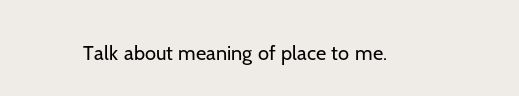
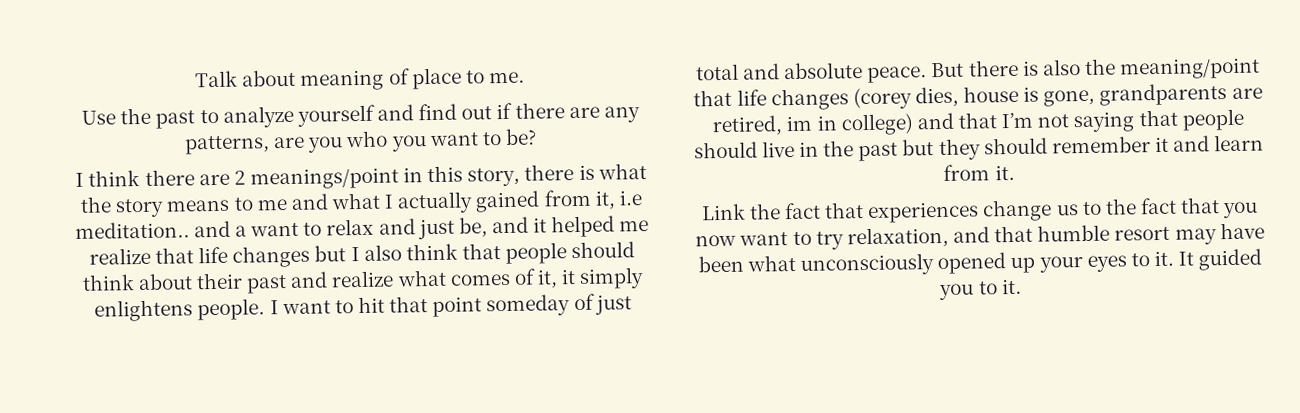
(387, 55) none -> [81,102,640,129] [184,128,537,155] [75,163,647,190] [80,189,642,218] [74,215,650,240] [88,241,636,268] [81,267,645,294] [94,293,632,322] [695,57,1261,83] [693,83,1263,111] [712,108,1244,137] [693,134,1265,162] [943,164,1015,181] [700,197,1259,223] [695,222,1265,250] [697,248,1263,276] [939,278,1022,301] // Use the past to analyze yourself and find out if there are any patterns, are you who you want to be? // I think there are 2 meanings/point in this story, there is what the story means to me and what I actually gained from it, i.e meditation.. and a want to relax and just be, and it helped me realize that life changes but I also think that people should think about their past and realize what comes of it, it simply enlightens people. I want to hit that point someday of just total and absolute peace. But there is also the meaning/point that life changes (corey dies, house is gone, grandparents are retired, im in college) and that I’m not saying that people should live in the past but they should remember it and learn from it. // Link the fact that experiences change us to the fact that you now want to try relaxation, and that humble resort may have been what unconsciously opened up your eyes to it. It guided you to it.

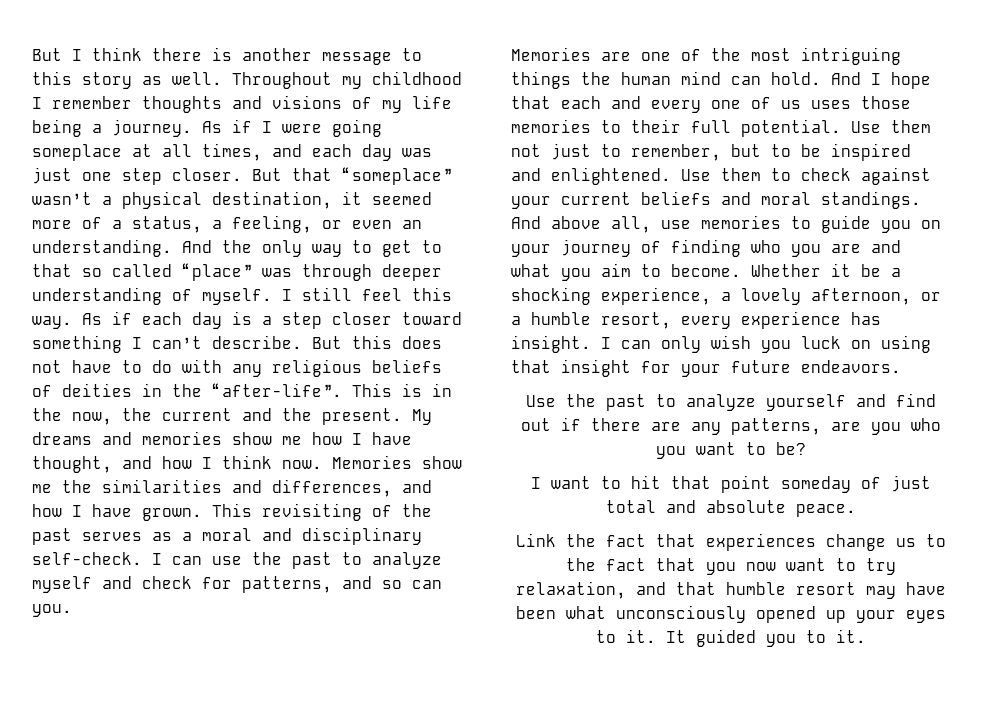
[195,67,525,91] Talk about meaning of place to me. -> [32,47,422,65] [32,71,462,89] [32,95,452,113] [32,119,382,137] [32,143,432,161] [32,167,452,185] [32,191,432,209] [32,215,422,233] [32,239,442,257] [32,263,442,281] [32,287,452,305] [32,311,462,329] [32,335,442,353] [32,359,442,377] [32,383,452,397] [32,408,432,425] [32,431,412,445] [32,455,462,473] [32,479,432,497] [32,503,432,521] [32,527,422,545] [32,552,442,569] [32,576,442,593] [32,604,72,617] [511,47,901,65] [511,71,931,89] [511,96,911,113] [511,119,931,137] [511,143,911,161] [511,167,931,185] [511,191,921,209] [511,215,941,233] [511,239,901,257] [511,263,901,281] [511,287,941,305] [511,311,881,329] [511,335,931,353] [511,359,901,377] But I think there is another message to this story as well. Throughout my childhood I remember thoughts and visions of my life being a journey. As if I were going someplace at all times, and each day was just one step closer. But that “someplace” wasn’t a physical destination, it seemed more of a status, a feeling, or even an understanding. And the only way to get to that so called “place” was through deeper understanding of myself. I still feel this way. As if each day is a step closer toward something I can’t describe. But this does not have to do with any religious beliefs of deities in the “after-life”. This is in the now, the current and the present. My dreams and memories show me how I have thought, and how I think now. Memories show me the similarities and differences, and how I have grown. This revisiting of the past serves as a moral and disciplinary self-check. I can use the past to analyze myself and check for patterns, and so can you. // Memories are one of the most intriguing things the human mind can hold. And I hope that each and every one of us uses those memories to their full potential. Use them not just to remember, but to be inspired and enlightened. Use them to check against your current beliefs and moral standings. And above all, use memories to guide you on your journey of finding who you are and what you aim to become. Whether it be a shocking experience, a lovely afternoon, or a humble resort, every experience has insight. I can only wish you luck on using that insight for your future endeavors.
[88,163,647,190] [80,189,642,218] [74,215,650,240] [88,241,636,268] [81,267,645,294] [94,298,279,322] think there are 2 meanings/point in this story, there is what the story means to me and what I actually gained from it, i.e meditation.. and a want to relax and just be, and it helped me realize that life changes but I also think that people should think about their past and realize what comes of it, it simply enlightens people. I -> (541, 483) none
[931,57,1261,80] [693,83,1263,111] [712,108,1244,137] [693,134,1265,162] [943,164,1015,181] But there is also the meaning/point that life changes (corey dies, house is gone, grandparents are retired, im in college) and that I’m not saying that people should live in the past but they should remember it and learn from it. -> (856, 510) none

